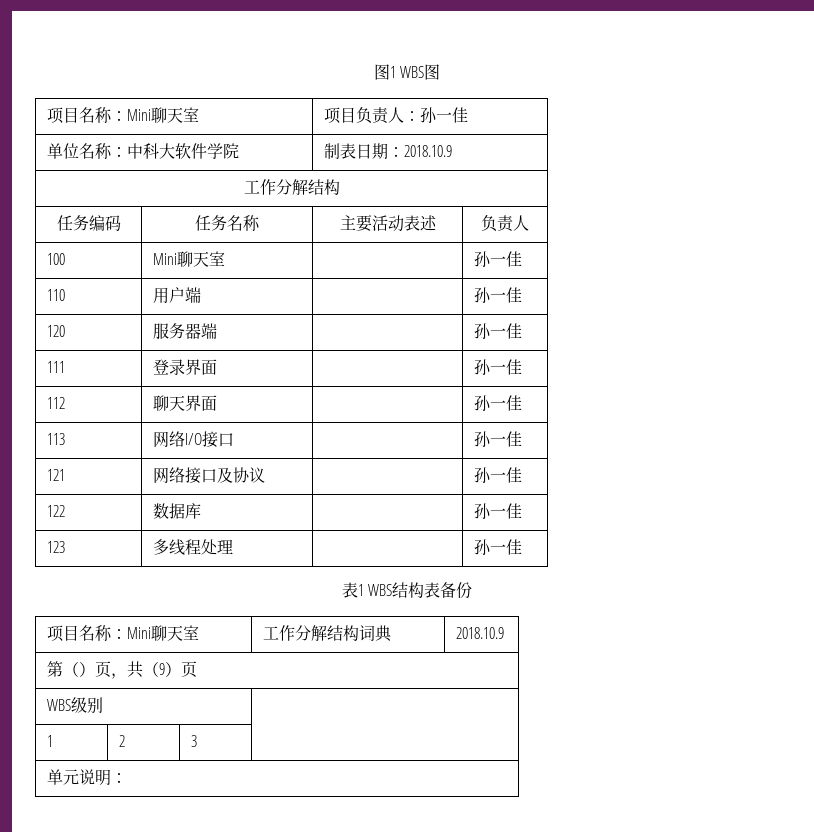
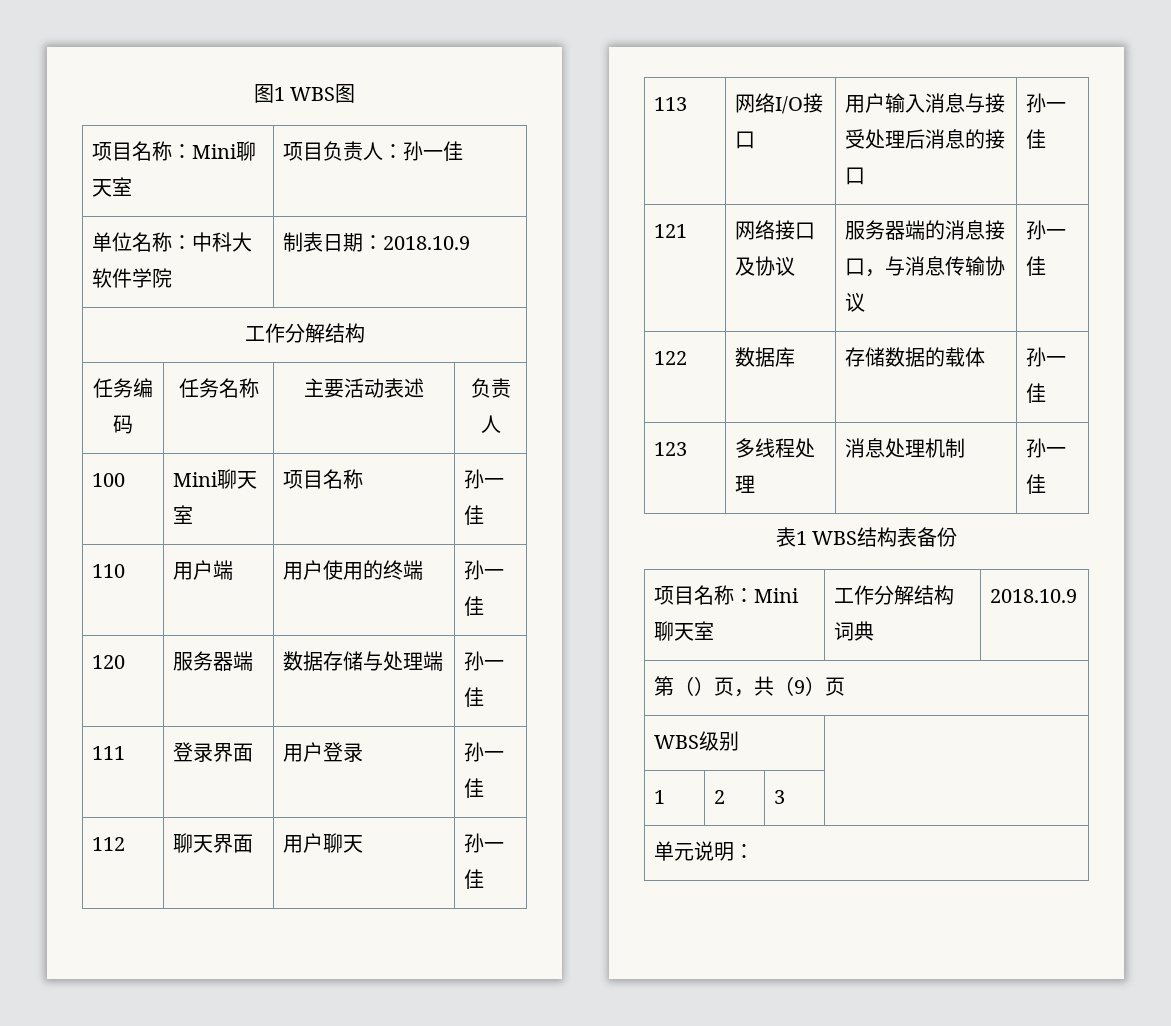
(226, 258) none -> [282,469,363,489] 项目名称
(202, 295) none -> [282,560,423,580] 用户使用的终端
(218, 331) none -> [282,651,443,671] 数据存储与处理端
(218, 367) none -> [282,742,363,762] 用户登录
(218, 403) none -> [282,833,363,853] 用户聊天
(235, 440) none -> [844,93,1005,113] [844,129,1005,149] [844,167,865,185] 用户输入消息与接受处理后消息的接口
(266, 475) none -> [844,220,1005,240] [844,256,1005,277] [844,292,865,312] 服务器端的消息接口，与消息传输协议
(202, 511) none -> [844,347,985,367] 存储数据的载体
(234, 546) none -> [844,438,965,458] 消息处理机制

